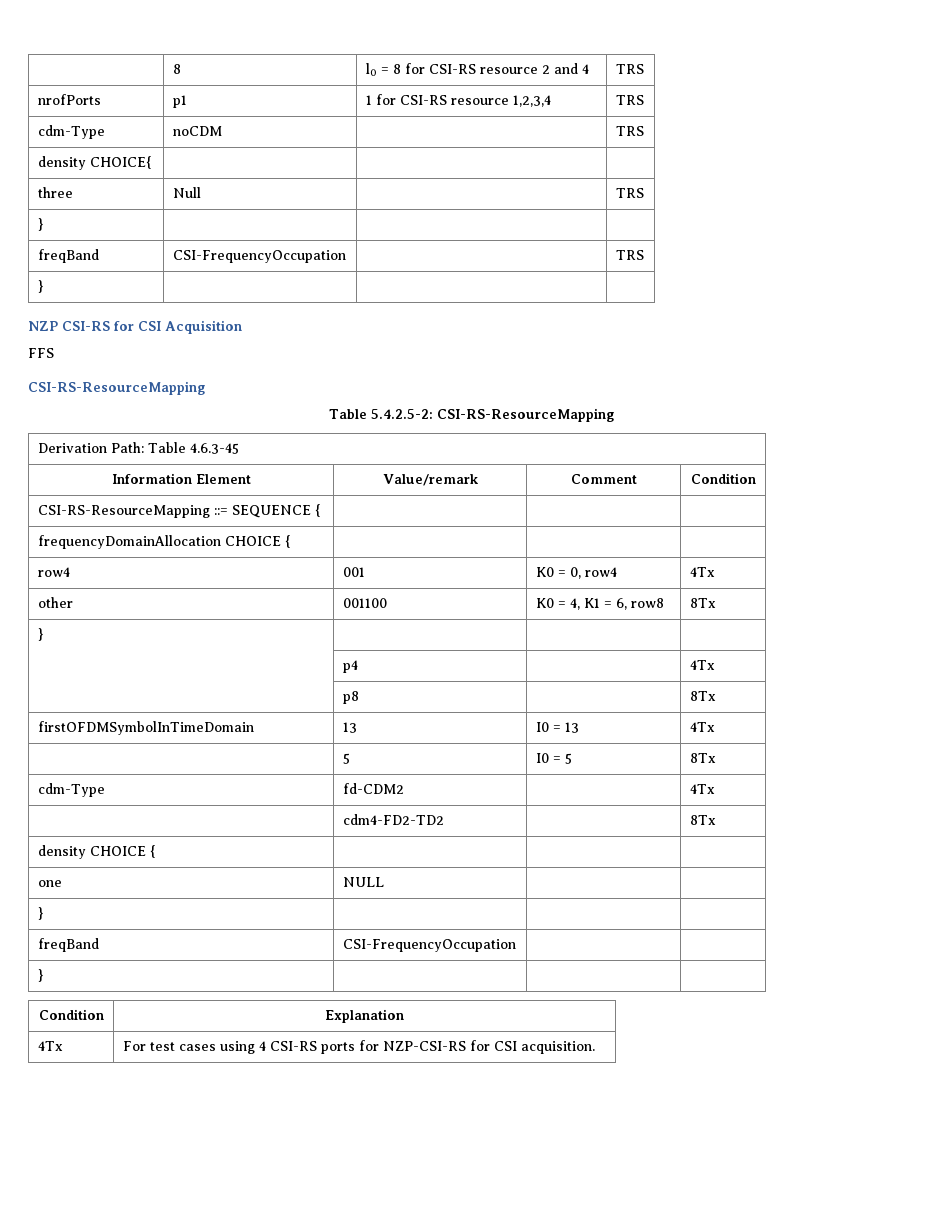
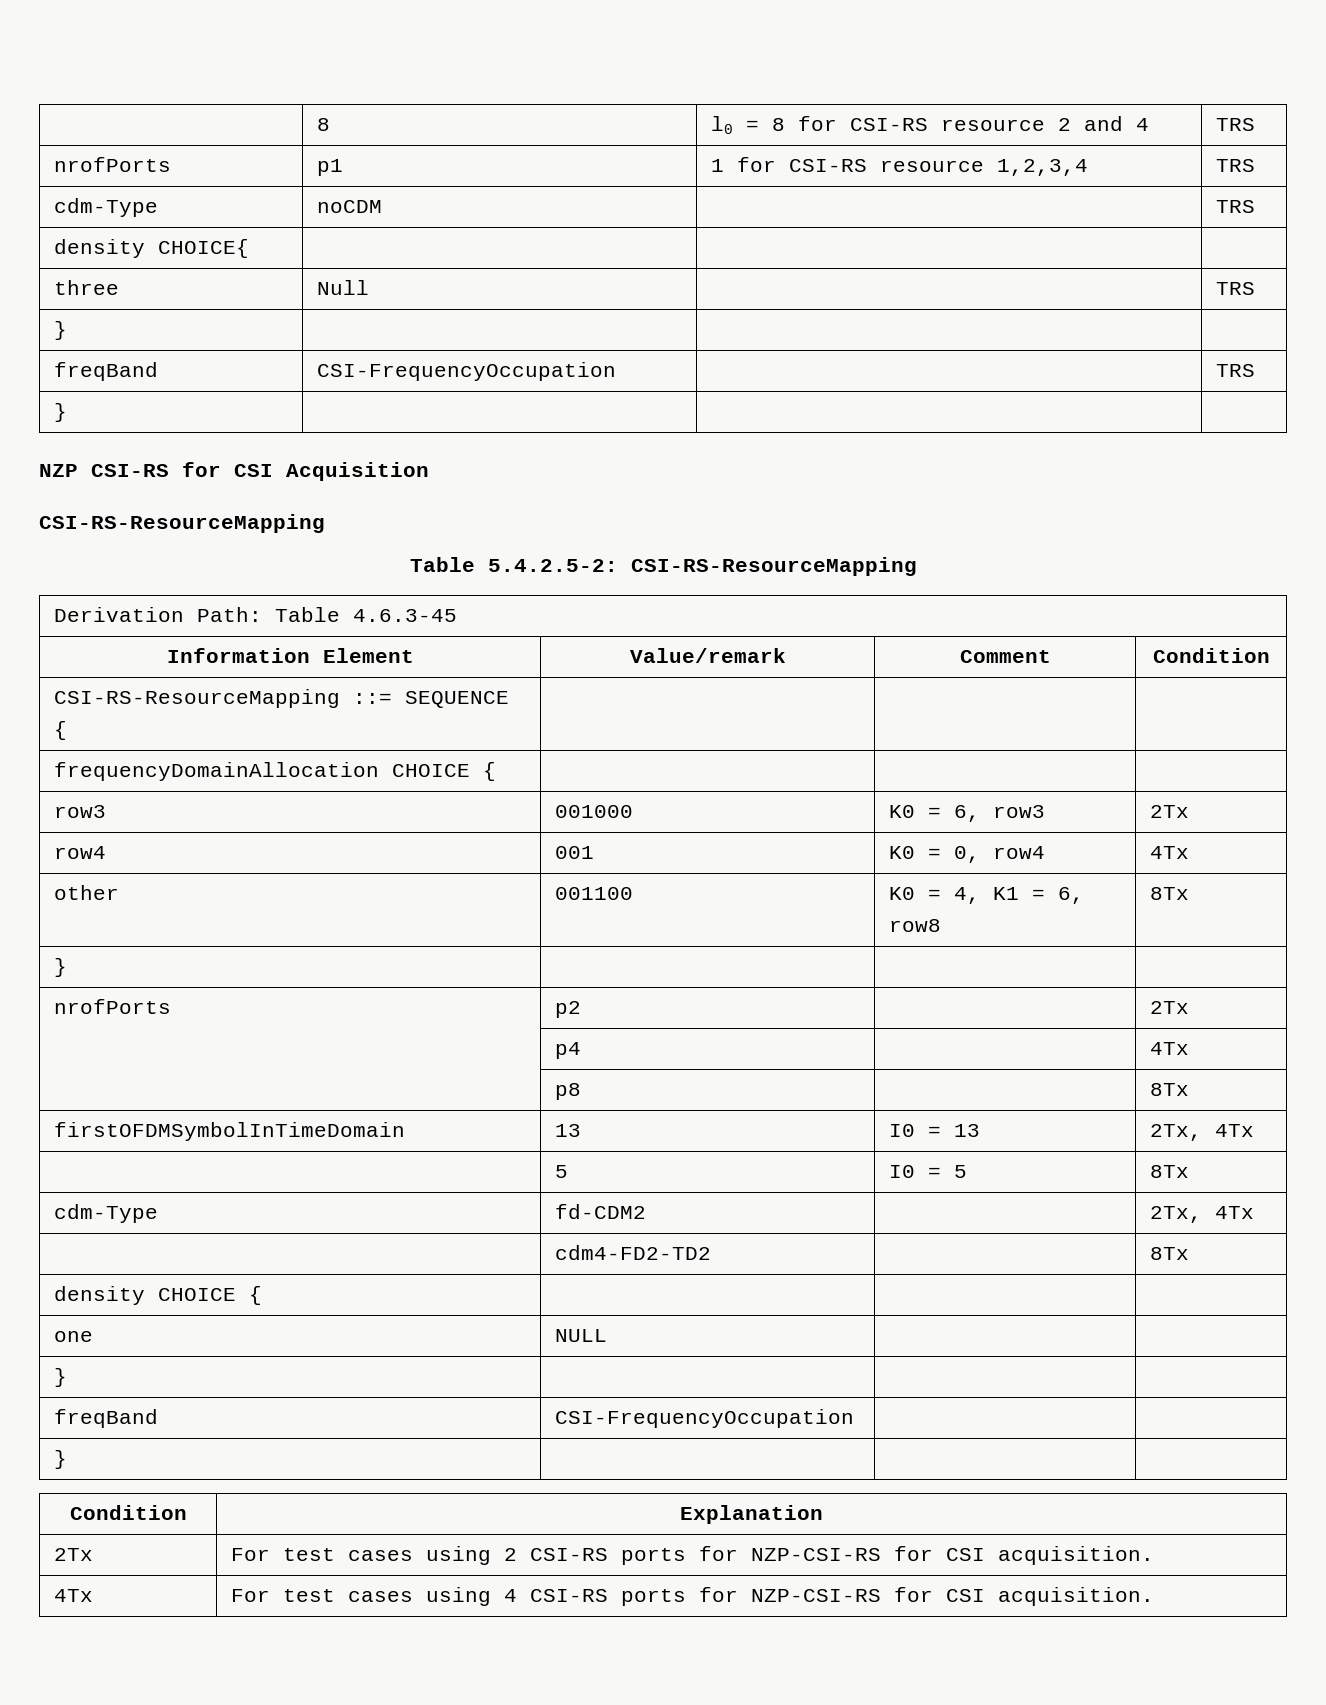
[28,348,54,358] // FFS -> (429, 471) none
(291, 541) none -> [54,805,107,818] [555,805,634,818] [889,805,1046,822] [1150,805,1190,818] // row3 | 001000 | K0 = 6, row3 | 2Tx
(43, 634) none -> [54,999,172,1014] [555,1001,582,1018] [1150,1001,1190,1014] // nrofPorts | p2 | | 2Tx
(579, 727) none -> [1150,1124,1203,1141] 2Tx,
(404, 788) none -> [1150,1206,1203,1223] 2Tx,
(404, 1016) none -> [54,1548,94,1561] [231,1546,1155,1565] // 2Tx | For test cases using 2 CSI-RS ports for NZP-CSI-RS for CSI acquisition.

